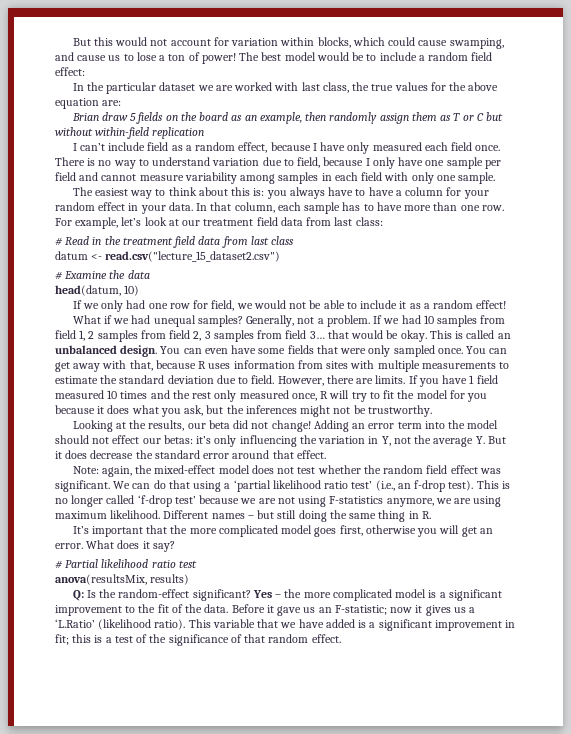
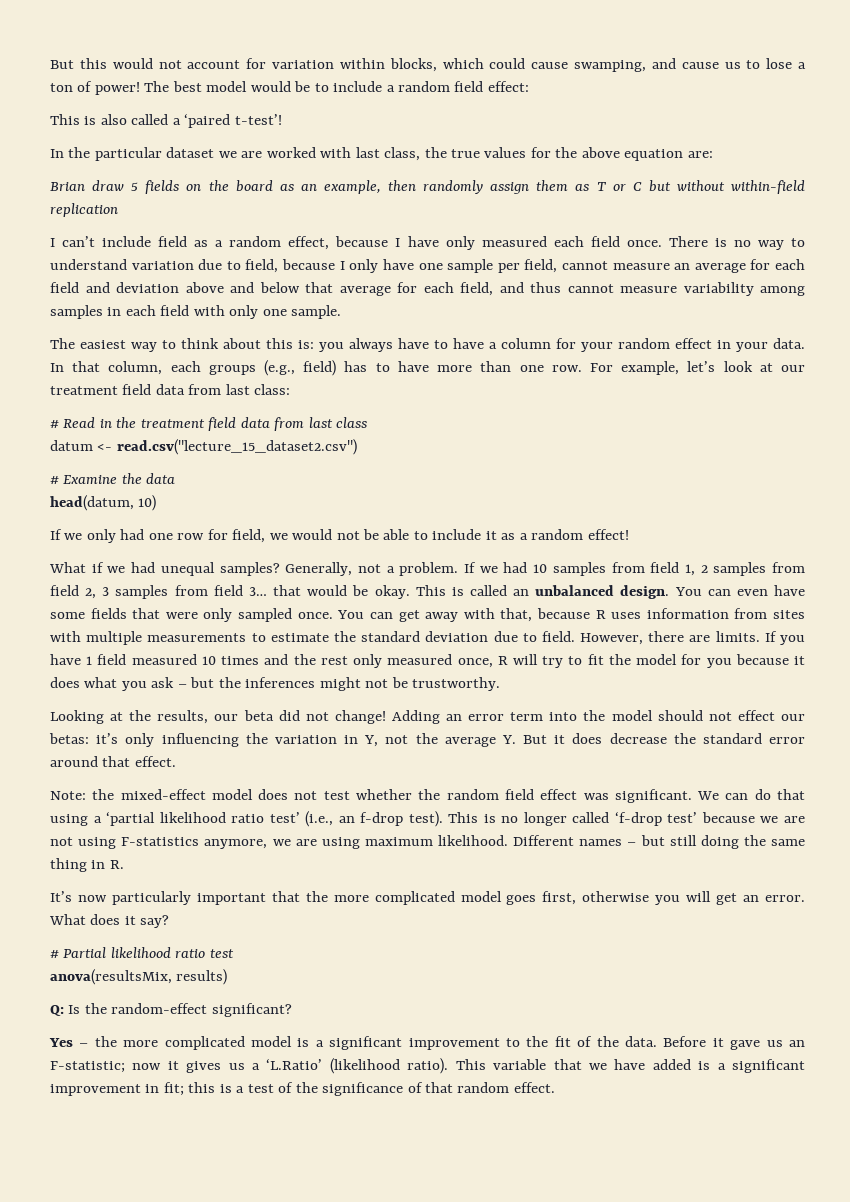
(85, 71) none -> [50,114,282,128] // This is also called a ‘paired t-test’!
[55,172,99,181] field and -> [524,259,805,273] [50,282,561,296] field, cannot measure an average for each field and deviation above and below that average for each field, and thus
[304,202,341,214] sample -> [208,360,337,376] groups (e.g., field)
[184,405,204,416] ask, -> [151,677,187,688] ask –
[101,466,132,477] again, -> (86, 795) none
(89, 530) none -> [77,891,191,905] now particularly
(251, 595) none -> (292, 1010) //

